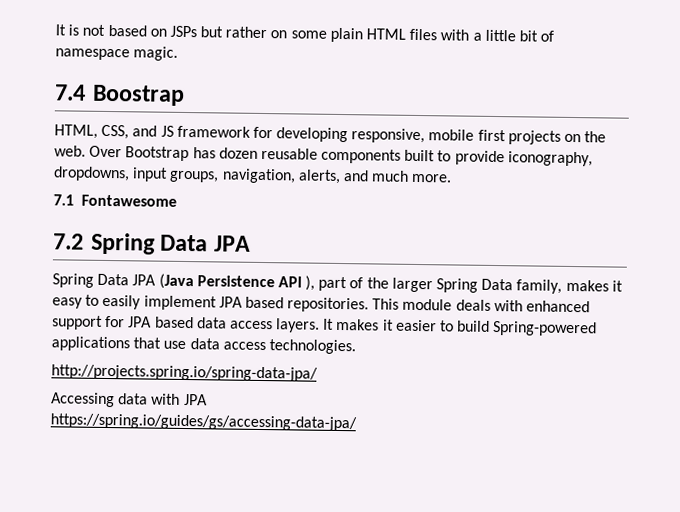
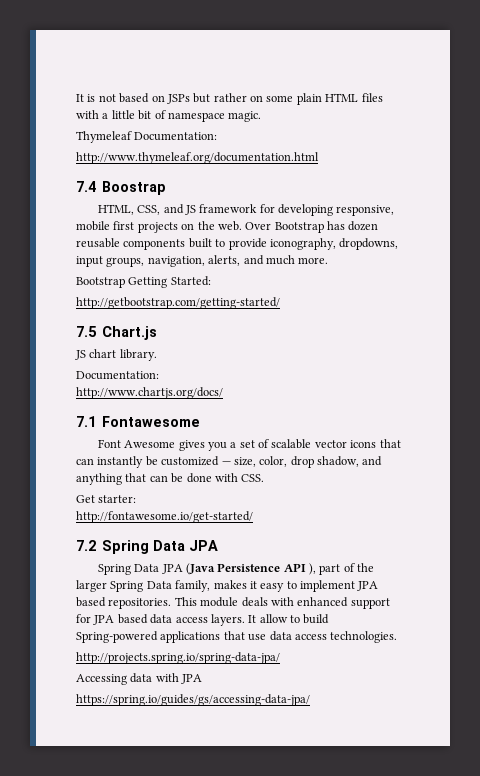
(179, 53) none -> [76,131,218,143] [76,152,319,164] // Thymeleaf Documentation: // http://www.thymeleaf.org/documentation.html
[53,194,177,207] 7.1 Fontawesome -> [76,276,211,288] [76,297,280,309] [76,326,158,340] [75,349,157,361] [76,371,159,380] [76,387,223,399] [76,416,201,427] [97,439,401,451] [76,456,383,468] [76,473,265,485] [76,495,137,503] [76,511,253,523] Bootstrap Getting Started: // http://getbootstrap.com/getting-started/ // 7.5 Chart.js // JS chart library. // Documentation: // http://www.chartjs.org/docs/ // 7.1 Fontawesome // Font Awesome gives you a set of scalable vector icons that can instantly be customized — size, color, drop shadow, and anything that can be done with CSS. // Get starter: // http://fontawesome.io/get-started/
[102,294,142,310] easily -> (297, 585) none
[336,318,437,332] makes it easier -> [259,614,288,623] allow

